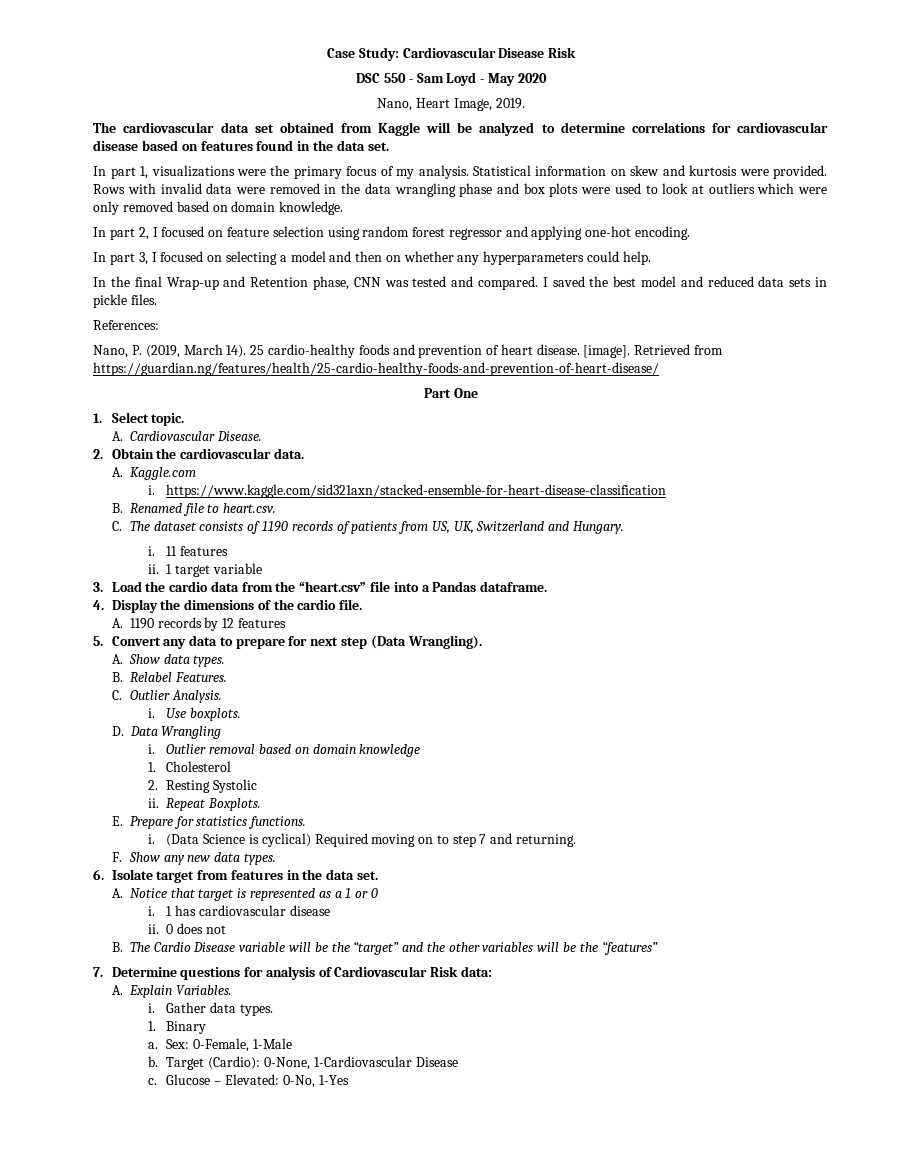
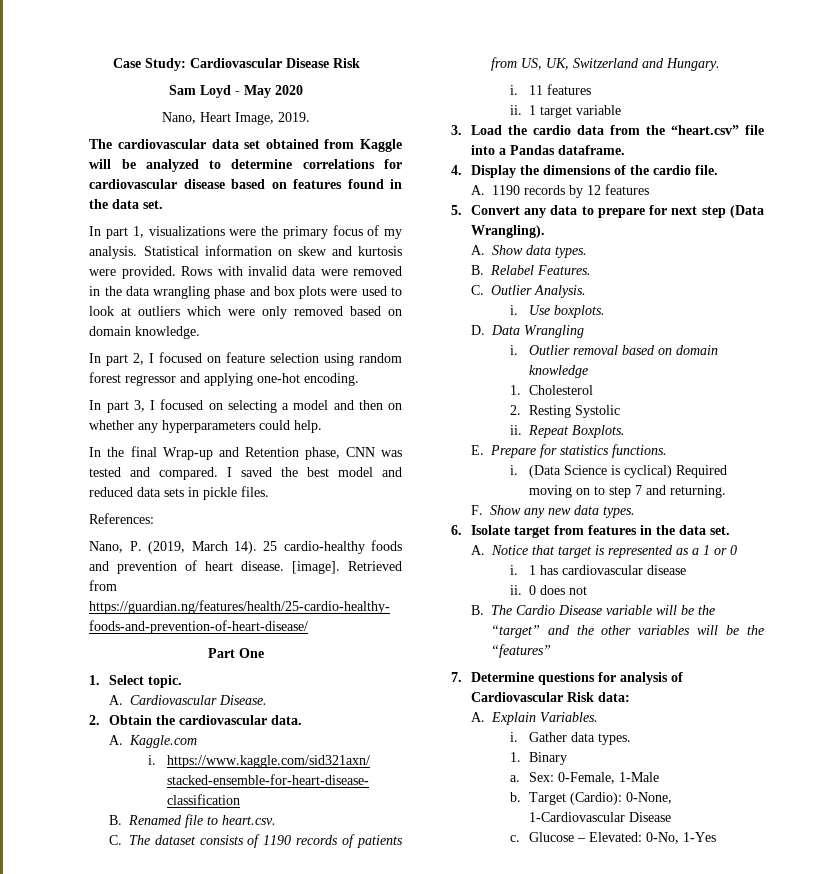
[356,73,413,83] DSC 550 - -> (360, 63) none

